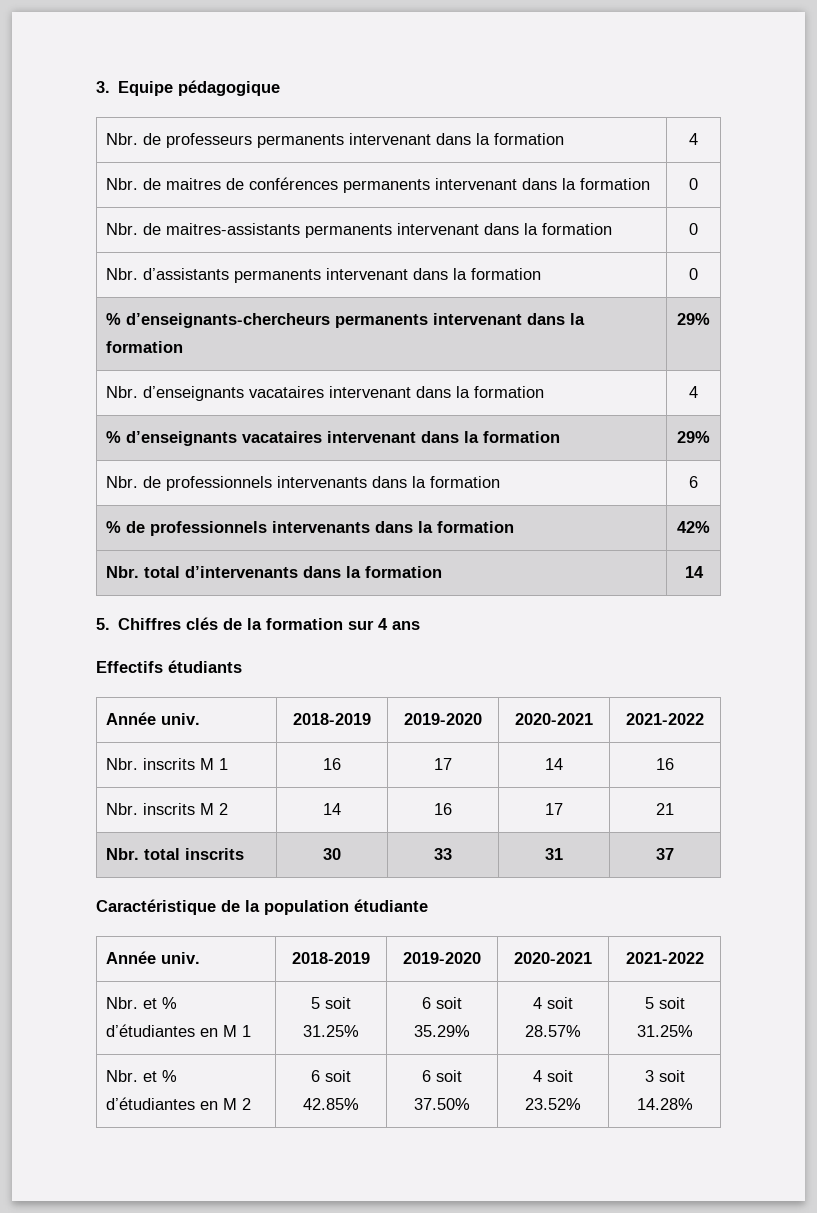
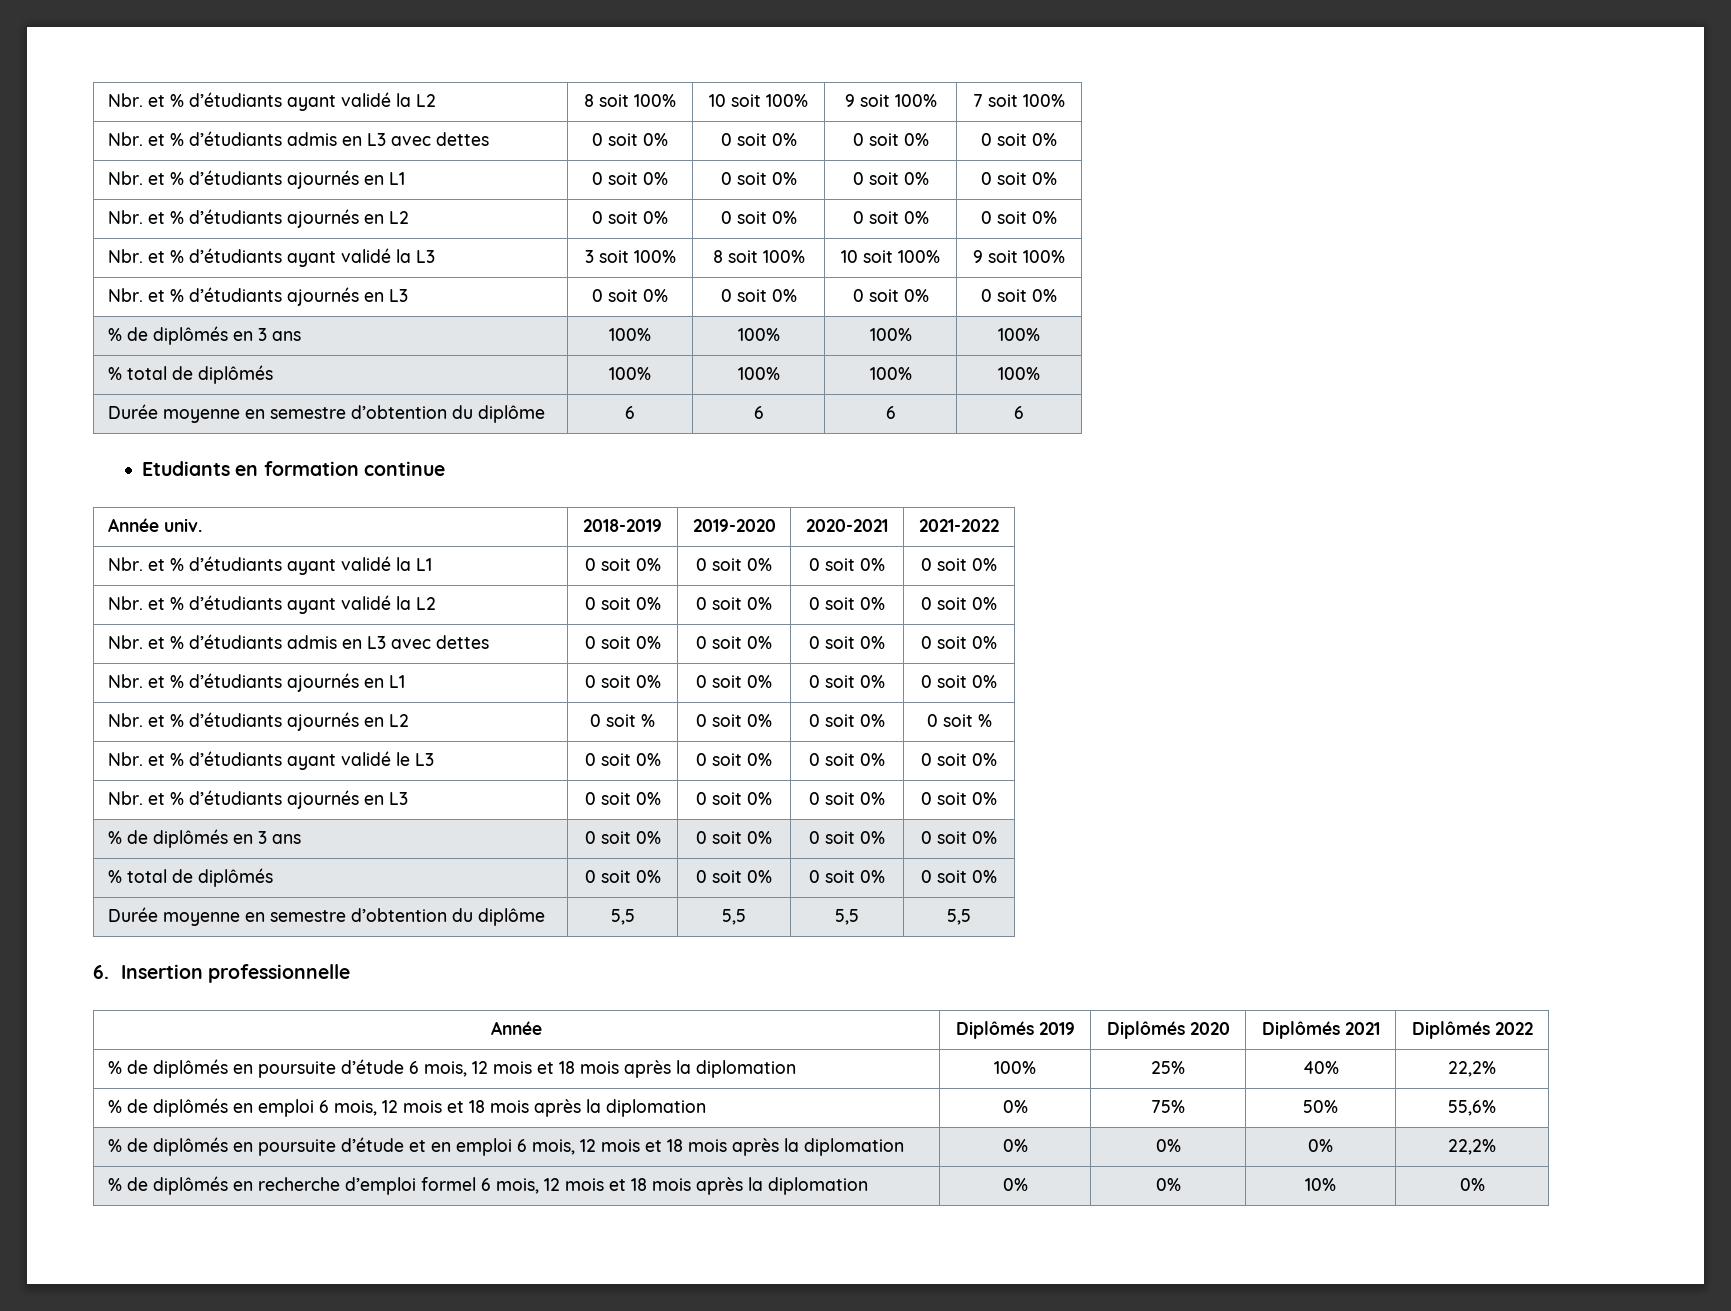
[96,80,281,96] [105,133,564,148] [689,133,698,145] [105,177,650,193] [689,178,698,190] [105,223,612,238] [689,223,698,235] [105,268,541,283] [689,268,698,280] [105,313,585,328] [105,341,183,353] [677,313,710,325] [105,386,544,401] [689,386,698,398] [105,431,560,446] [677,431,710,443] [105,476,500,491] [689,476,698,488] [105,521,514,536] [677,521,710,533] [105,566,442,578] [684,566,704,578] [96,617,421,630] [96,660,242,673] [105,712,200,725] [293,713,371,725] [404,713,482,725] [515,713,593,725] [626,713,704,725] [105,758,228,770] [323,758,341,770] [434,758,452,770] [545,758,563,770] [656,758,674,770] [105,803,228,815] [323,803,341,815] [434,803,452,815] [545,803,563,815] [656,803,674,815] [105,848,244,860] [323,848,341,860] [434,848,452,860] [545,848,563,860] [656,848,674,860] [96,899,428,915] 3. Equipe pédagogique // Nbr. de professeurs permanents intervenant dans la formation | 4 // Nbr. de maitres de conférences permanents intervenant dans la formation | 0 // Nbr. de maitres-assistants permanents intervenant dans la formation | 0 // Nbr. d’assistants permanents intervenant dans la formation | 0 // % d’enseignants-chercheurs permanents intervenant dans la formation | 29% // Nbr. d’enseignants vacataires intervenant dans la formation | 4 // % d’enseignants vacataires intervenant dans la formation | 29% // Nbr. de professionnels intervenants dans la formation | 6 // % de professionnels intervenants dans la formation | 42% // Nbr. total d’intervenants dans la formation | 14 // 5. Chiffres clés de la formation sur 4 ans // Effectifs étudiants // Année univ. | 2018-2019 | 2019-2020 | 2020-2021 | 2021-2022 // Nbr. inscrits M 1 | 16 | 17 | 14 | 16 // Nbr. inscrits M 2 | 14 | 16 | 17 | 21 // Nbr. total inscrits | 30 | 33 | 31 | 37 // Caractéristique de la population étudiante -> [107,92,436,111] [584,94,676,107] [709,94,808,107] [844,94,937,107] [973,94,1065,107] [107,131,489,146] [592,133,668,146] [720,133,797,146] [852,133,929,146] [981,133,1057,146] [107,170,405,189] [592,172,668,185] [720,172,797,185] [852,172,929,185] [981,172,1057,185] [107,209,409,228] [592,211,668,224] [720,211,797,224] [852,211,929,224] [981,211,1057,224] [107,248,435,267] [584,250,676,263] [712,250,805,263] [841,250,940,263] [973,250,1065,263] [107,287,408,306] [592,289,668,302] [720,289,797,302] [852,289,929,302] [981,289,1057,302] [107,326,301,345] [609,328,651,341] [737,328,780,341] [869,328,912,341] [998,328,1040,341] [107,365,273,384] [609,367,651,380] [737,367,780,380] [869,367,912,380] [998,367,1040,380] [107,404,545,423] [625,406,635,419] [753,406,764,419] [885,406,896,419] [1014,406,1024,419] [142,461,445,476] Nbr. et % d’étudiants ayant validé la L2 | 8 soit 100% | 10 soit 100% | 9 soit 100% | 7 soit 100% // Nbr. et % d’étudiants admis en L3 avec dettes | 0 soit 0% | 0 soit 0% | 0 soit 0% | 0 soit 0% // Nbr. et % d’étudiants ajournés en L1 | 0 soit 0% | 0 soit 0% | 0 soit 0% | 0 soit 0% // Nbr. et % d’étudiants ajournés en L2 | 0 soit 0% | 0 soit 0% | 0 soit 0% | 0 soit 0% // Nbr. et % d’étudiants ayant validé la L3 | 3 soit 100% | 8 soit 100% | 10 soit 100% | 9 soit 100% // Nbr. et % d’étudiants ajournés en L3 | 0 soit 0% | 0 soit 0% | 0 soit 0% | 0 soit 0% // % de diplômés en 3 ans | 100% | 100% | 100% | 100% // % total de diplômés | 100% | 100% | 100% | 100% // Durée moyenne en semestre d’obtention du diplôme | 6 | 6 | 6 | 6 // Etudiants en formation continue
[105,1024,251,1037] [311,997,351,1009] [303,1025,359,1037] [422,997,462,1009] [414,1025,470,1037] [533,997,573,1009] [525,1025,581,1037] [644,997,685,1009] [636,1025,693,1037] [105,1070,177,1082] [105,1097,251,1110] [311,1070,351,1082] [303,1098,359,1110] [422,1070,462,1082] [414,1098,470,1110] [533,1070,573,1082] [525,1098,581,1110] [644,1070,685,1082] [636,1098,693,1110] d’étudiantes en M 1 | 5 soit 31.25% | 6 soit 35.29% | 4 soit 28.57% | 5 soit 31.25% // Nbr. et % d’étudiantes en M 2 | 6 soit 42.85% | 6 soit 37.50% | 4 soit 23.52% | 3 soit 14.28% -> [188,556,432,575] [584,558,661,571] [696,558,772,571] [809,558,885,571] [921,558,997,571] [107,595,436,614] [584,597,661,610] [696,597,772,610] [809,597,885,610] [921,597,997,610] [107,634,489,649] [584,636,661,649] [696,636,772,649] [809,636,885,649] [921,636,997,649] [107,673,405,692] [584,675,661,688] [696,675,772,688] [809,675,885,688] [921,675,997,688] [107,712,409,731] [590,714,655,727] [696,714,772,727] [809,714,885,727] [926,714,992,727] [107,751,434,770] [584,753,661,766] [696,753,772,766] [809,753,885,766] [921,753,997,766] [107,790,408,809] [584,792,661,805] [696,792,772,805] [809,792,885,805] [921,792,997,805] [107,829,301,848] [584,831,661,844] [696,831,772,844] [809,831,885,844] [921,831,997,844] [107,868,273,887] [584,870,661,883] [696,870,772,883] [809,870,885,883] [921,870,997,883] [107,907,545,926] [610,909,635,925] [722,909,746,925] [835,909,859,925] [947,909,971,925] [93,964,350,983] [491,1021,542,1035] [955,1021,1075,1039] [1106,1021,1230,1039] [1261,1021,1380,1039] [1411,1021,1533,1039] [107,1059,796,1078] [994,1061,1036,1074] [1151,1061,1185,1074] [1302,1061,1339,1074] [1448,1061,1496,1077] [107,1098,706,1117] [1002,1100,1028,1113] [1151,1100,1185,1113] [1303,1100,1338,1113] [1448,1100,1496,1116] [107,1137,904,1156] [1002,1139,1028,1152] [1155,1139,1181,1152] [1308,1139,1333,1152] [1448,1139,1496,1155] [107,1176,868,1195] [1002,1178,1028,1191] [1155,1178,1181,1191] [1305,1178,1336,1191] [1459,1178,1485,1191] d’étudiants ayant validé la L1 | 0 soit 0% | 0 soit 0% | 0 soit 0% | 0 soit 0% // Nbr. et % d’étudiants ayant validé la L2 | 0 soit 0% | 0 soit 0% | 0 soit 0% | 0 soit 0% // Nbr. et % d’étudiants admis en L3 avec dettes | 0 soit 0% | 0 soit 0% | 0 soit 0% | 0 soit 0% // Nbr. et % d’étudiants ajournés en L1 | 0 soit 0% | 0 soit 0% | 0 soit 0% | 0 soit 0% // Nbr. et % d’étudiants ajournés en L2 | 0 soit % | 0 soit 0% | 0 soit 0% | 0 soit % // Nbr. et % d’étudiants ayant validé le L3 | 0 soit 0% | 0 soit 0% | 0 soit 0% | 0 soit 0% // Nbr. et % d’étudiants ajournés en L3 | 0 soit 0% | 0 soit 0% | 0 soit 0% | 0 soit 0% // % de diplômés en 3 ans | 0 soit 0% | 0 soit 0% | 0 soit 0% | 0 soit 0% // % total de diplômés | 0 soit 0% | 0 soit 0% | 0 soit 0% | 0 soit 0% // Durée moyenne en semestre d’obtention du diplôme | 5,5 | 5,5 | 5,5 | 5,5 // 6. Insertion professionnelle // Année | Diplômés 2019 | Diplômés 2020 | Diplômés 2021 | Diplômés 2022 // % de diplômés en poursuite d’étude 6 mois, 12 mois et 18 mois après la diplomation | 100% | 25% | 40% | 22,2% // % de diplômés en emploi 6 mois, 12 mois et 18 mois après la diplomation | 0% | 75% | 50% | 55,6% // % de diplômés en poursuite d’étude et en emploi 6 mois, 12 mois et 18 mois après la diplomation | 0% | 0% | 0% | 22,2% // % de diplômés en recherche d’emploi formel 6 mois, 12 mois et 18 mois après la diplomation | 0% | 0% | 10% | 0%

